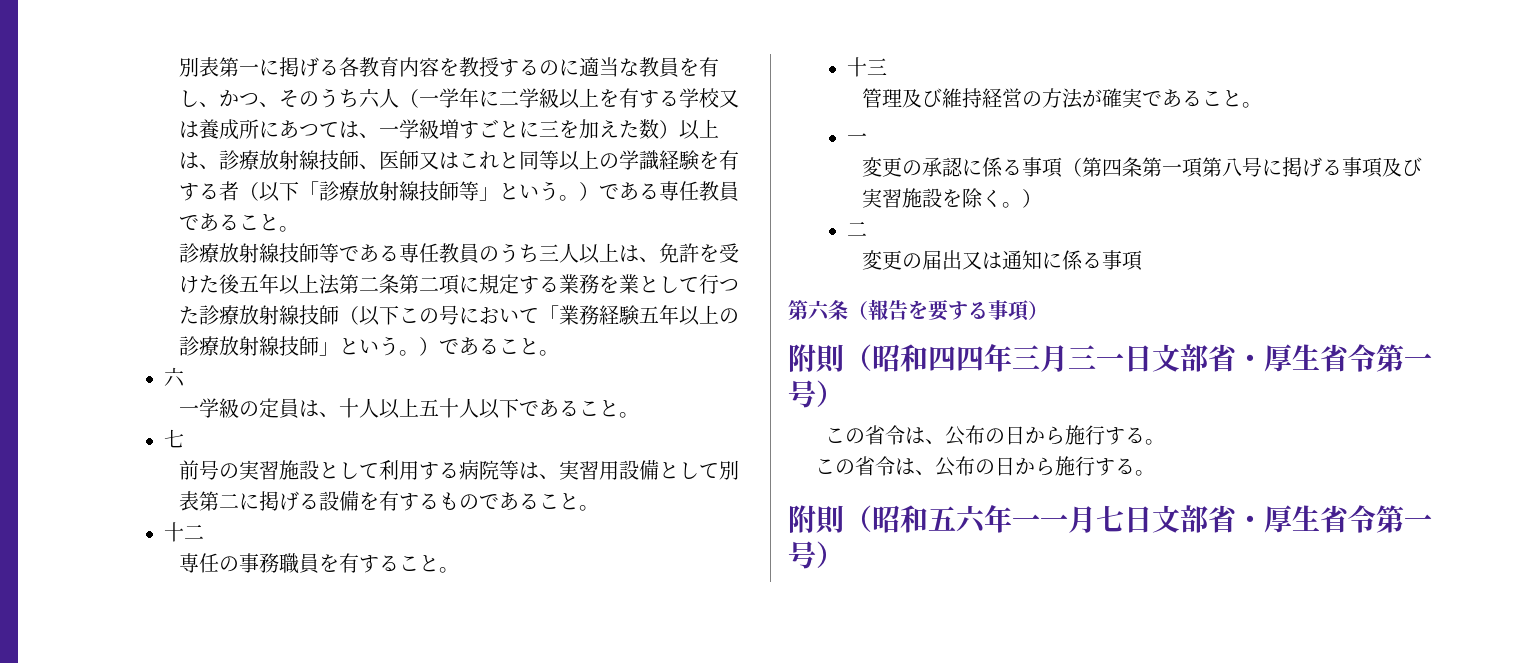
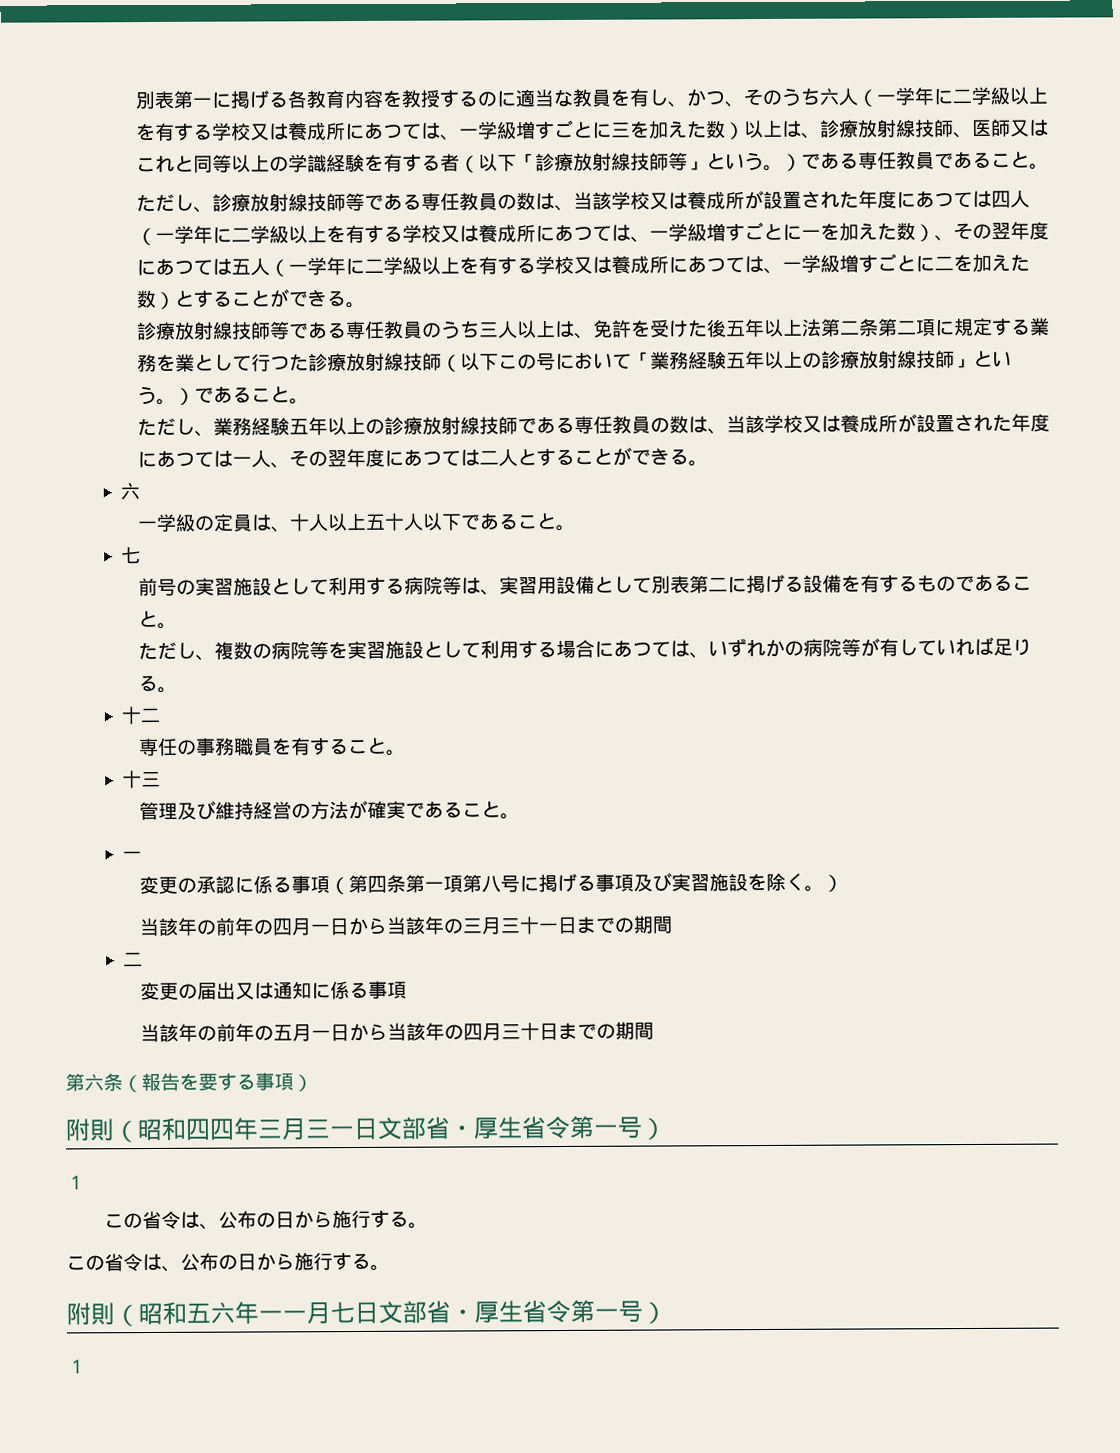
(300, 229) none -> [136,190,1031,213] [136,221,1050,246] [136,253,1031,277] [136,289,366,309] // ただし、診療放射線技師等である専任教員の数は、当該学校又は養成所が設置された年度にあつては四人（一学年に二学級以上を有する学校又は養成所にあつては、一学級増すごとに一を加えた数）、その翌年度にあつては五人（一学年に二学級以上を有する学校又は養成所にあつては、一学級増すごとに二を加えた数）とすることができる。
(560, 353) none -> [137,413,1051,437] [137,447,709,469] // ただし、業務経験五年以上の診療放射線技師である専任教員の数は、当該学校又は養成所が設置された年度にあつては一人、その翌年度にあつては二人とすることができる。
(600, 508) none -> [138,636,1033,661] [138,674,178,693] // ただし、複数の病院等を実習施設として利用する場合にあつては、いずれかの病院等が有していれば足りる。
(1043, 198) none -> [139,915,674,937] // 当該年の前年の四月一日から当該年の三月三十一日までの期間
(1143, 260) none -> [140,1021,655,1043] // 当該年の前年の五月一日から当該年の四月三十日までの期間
(844, 393) none -> [66,1175,86,1190] // １
(844, 554) none -> [67,1359,87,1374] // １

